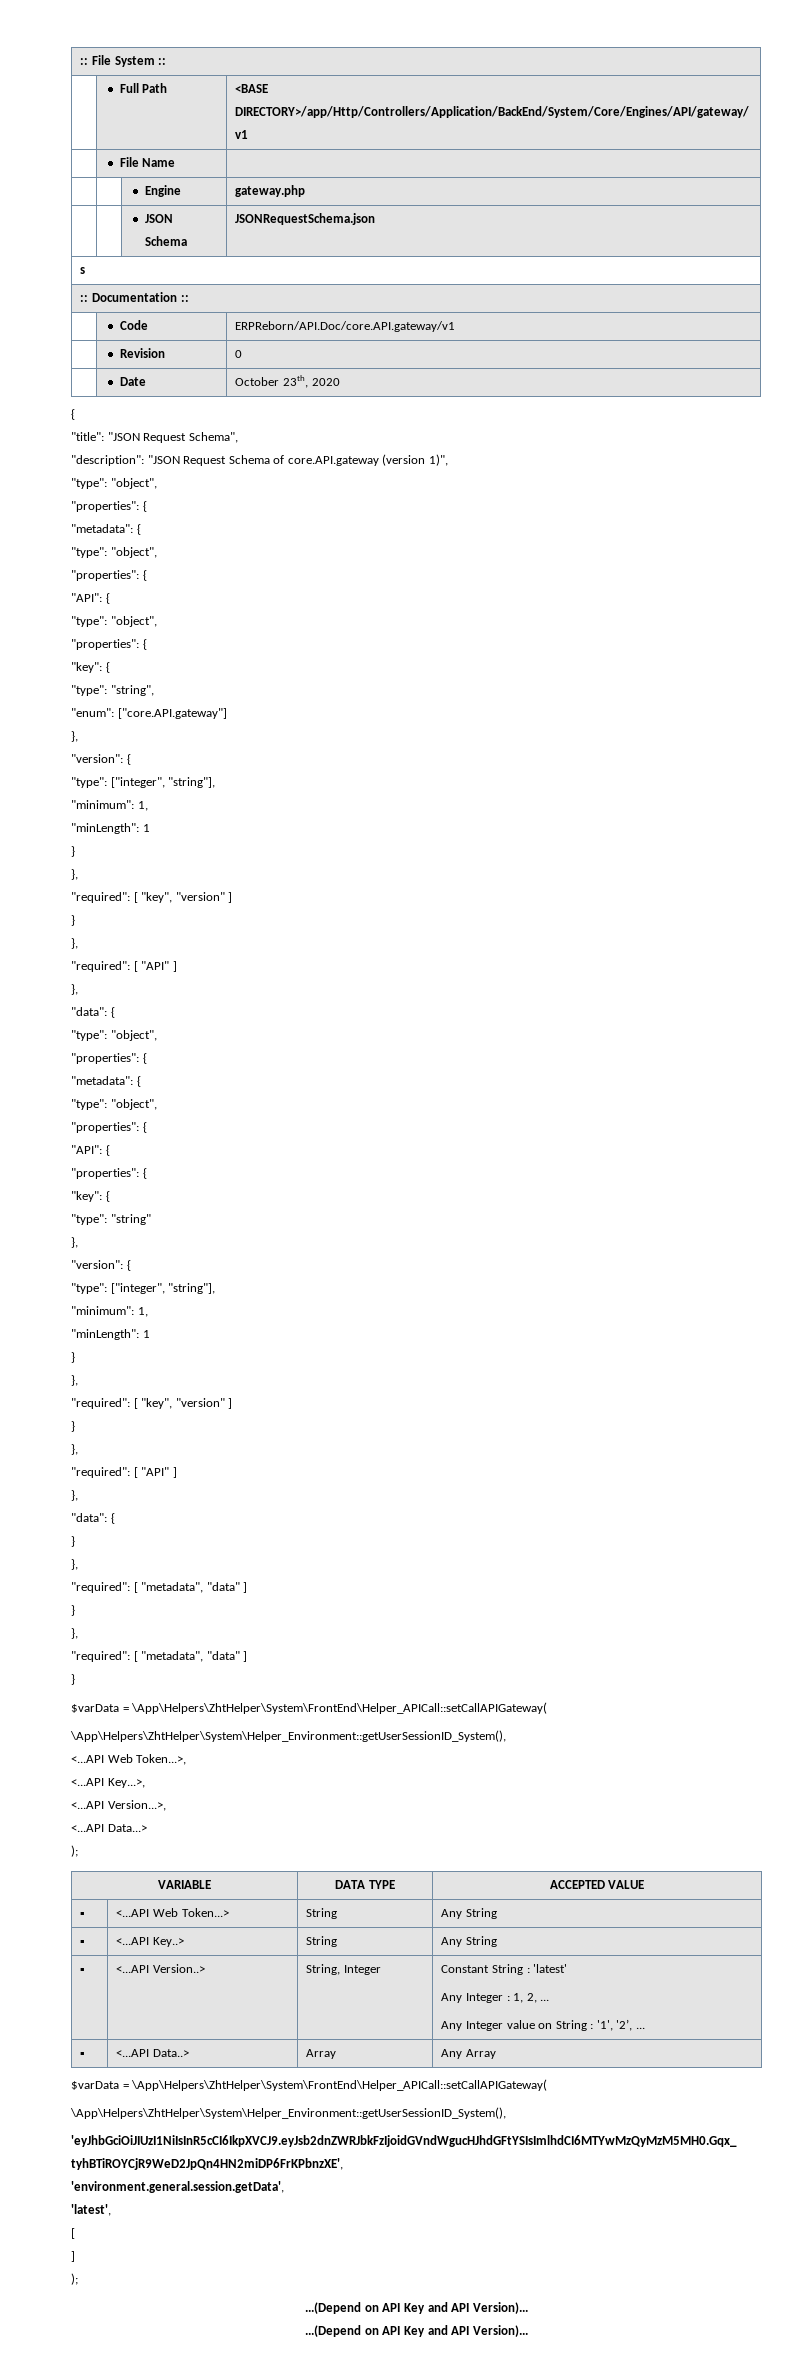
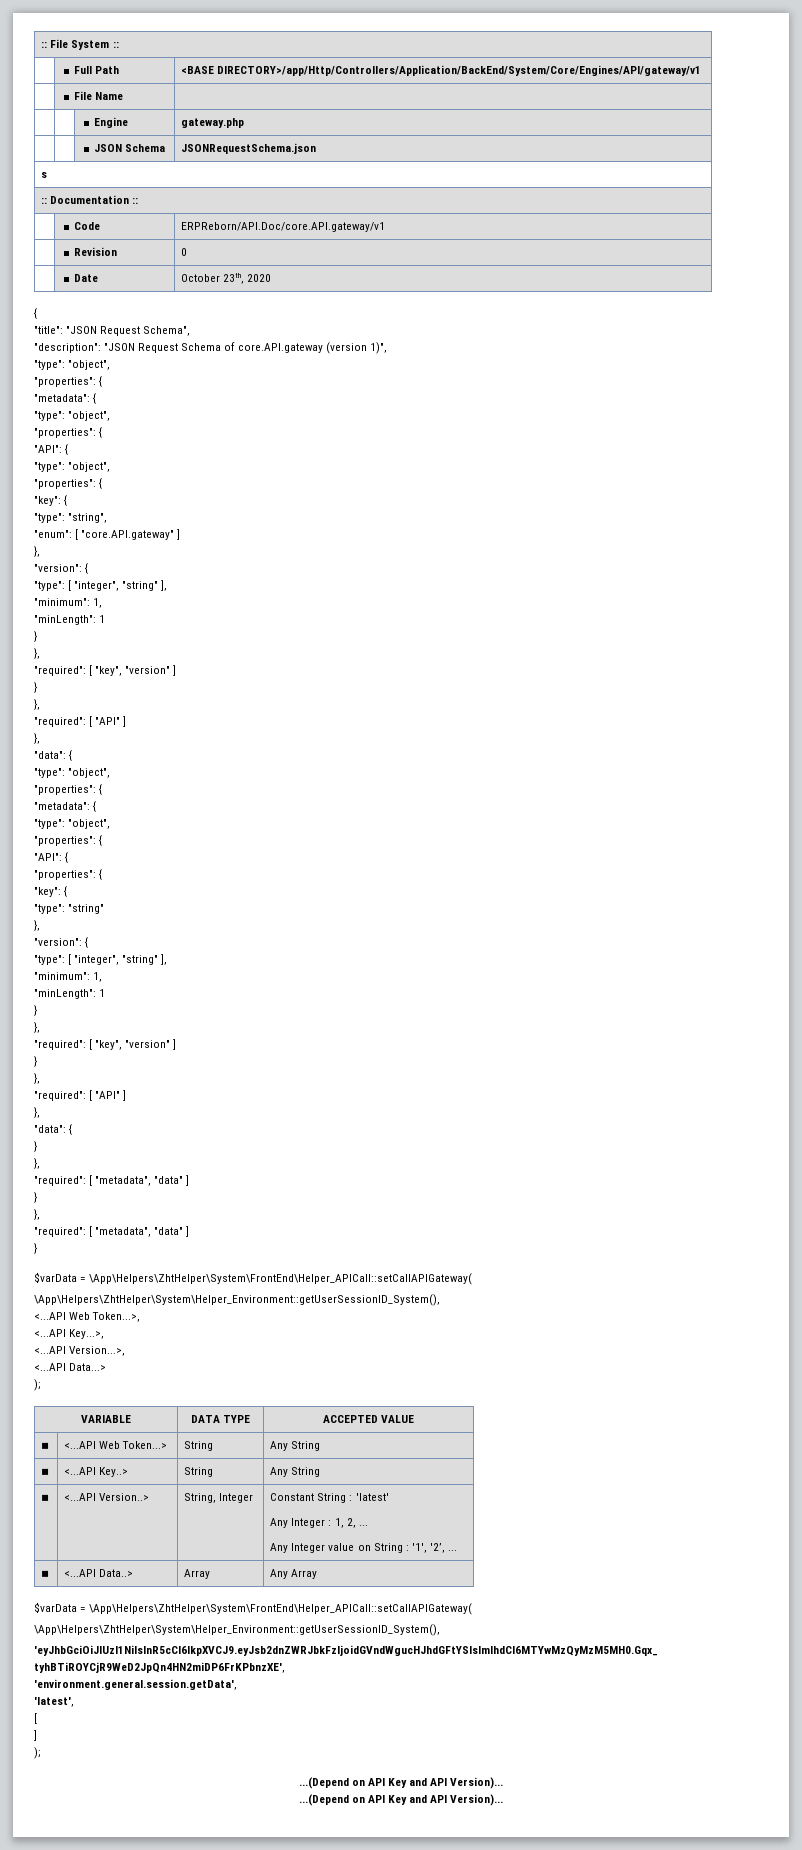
[117,708,227,719] [71,731,78,742] [71,754,131,765] [71,777,216,788] ["core.API.gateway"] // }, // "version": { // "type": ["integer", "string"], -> [75,529,181,540] [34,546,40,557] [34,563,89,574] [34,580,168,591] [ "core.API.gateway" ] // }, // "version": { // "type": [ "integer", "string" ],
[110,1283,216,1294] ["integer", "string"], -> [68,954,168,965] [ "integer", "string" ],

